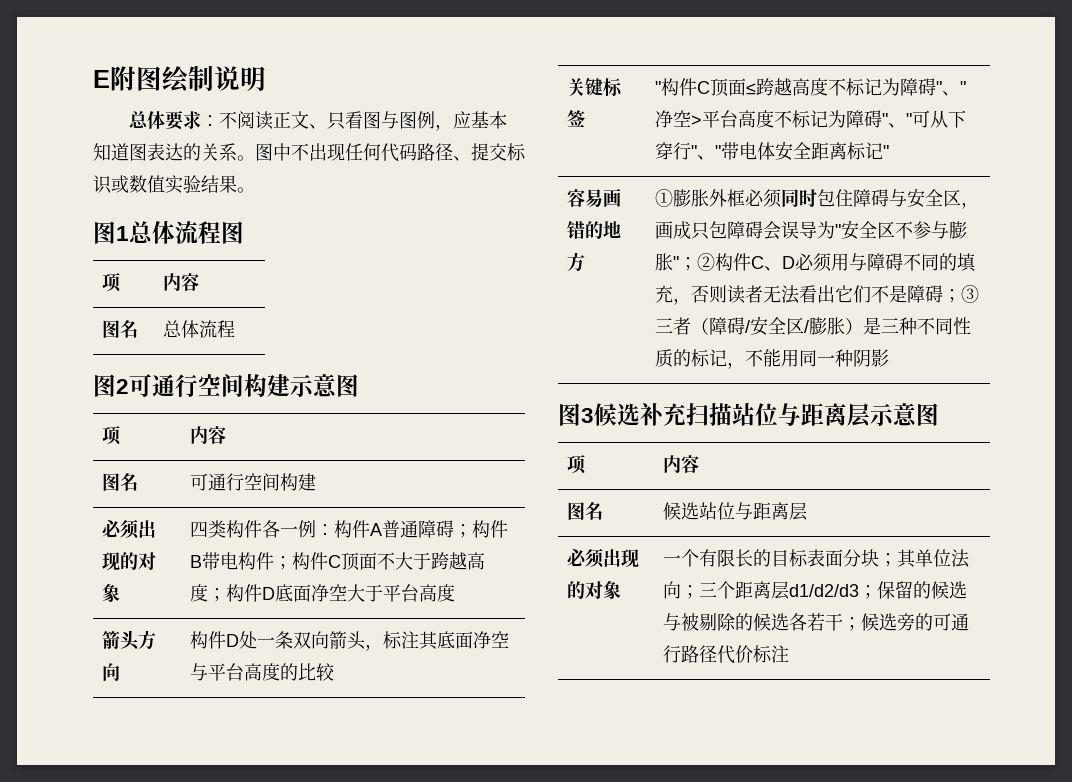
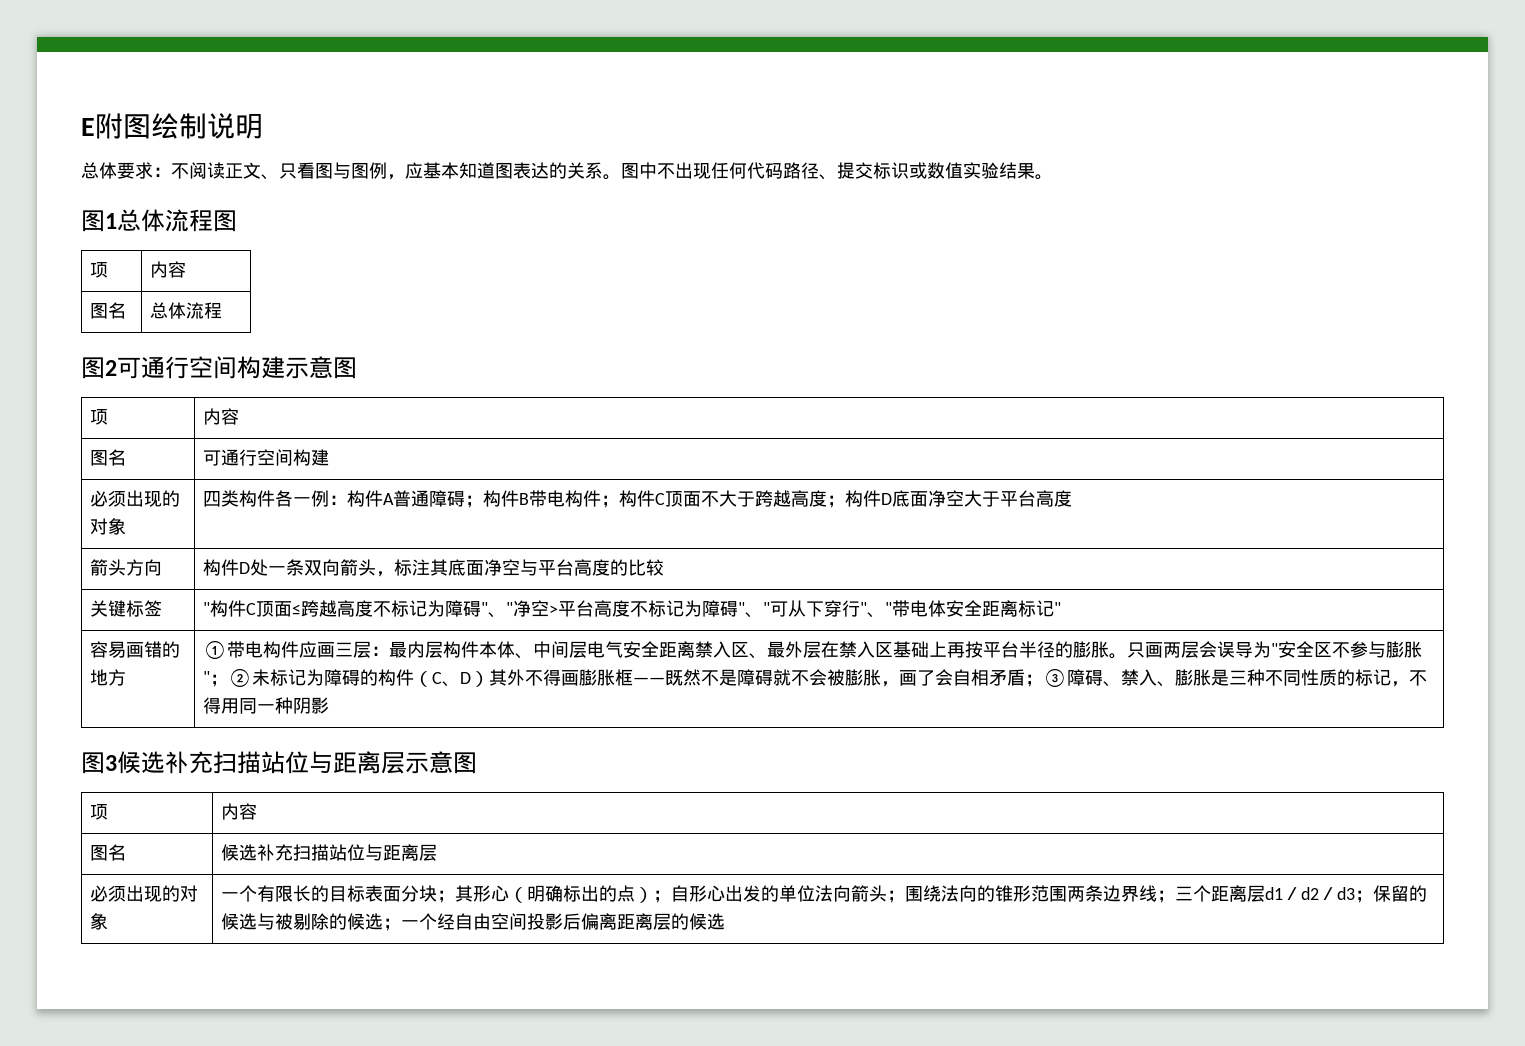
[673,188,980,209] [655,221,764,240] 膨胀外框必须同时包住障碍与安全区，画成只包障碍 -> [226,641,1199,659] 带电构件应画三层：最内层构件本体、中间层电气安全距离禁入区、最外层在禁入区基础上再按平台半径的膨胀。只画两层
[715,253,978,272] [655,285,980,305] [655,316,864,336] 构件C、D必须用与障碍不同的填充，否则读者无法看出它们不是障碍；③三者（障碍/安全区/膨胀） -> [251,668,1211,687] 未标记为障碍的构件（C、D）其外不得画膨胀框——既然不是障碍就不会被膨胀，画了会自相矛盾；③障碍、禁入、膨胀
[763,349,782,367] 能 -> [202,697,221,714] 得
(700, 511) none -> [256,844,329,861] 补充扫描
[915,549,971,568] [663,581,860,600] 单位法向；三个距离层d1/d2/d3 -> [472,885,1355,903] 形心（明确标出的点）；自形心出发的单位法向箭头；围绕法向的锥形范围两条边界线；三个距离层d1／d2／d3
[789,613,970,631] [663,645,790,664] 各若干；候选旁的可通行路径代价标注 -> [382,913,725,931] ；一个经自由空间投影后偏离距离层的候选

